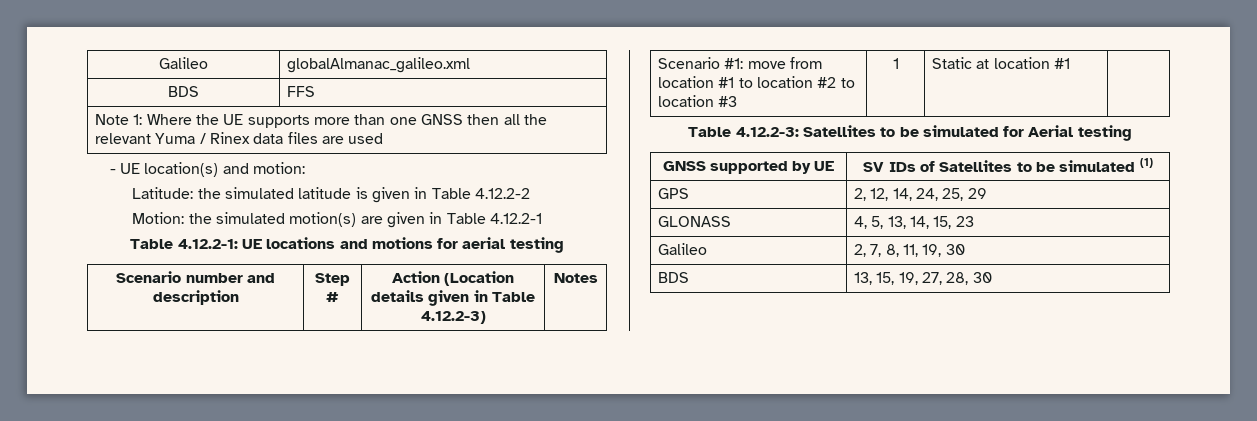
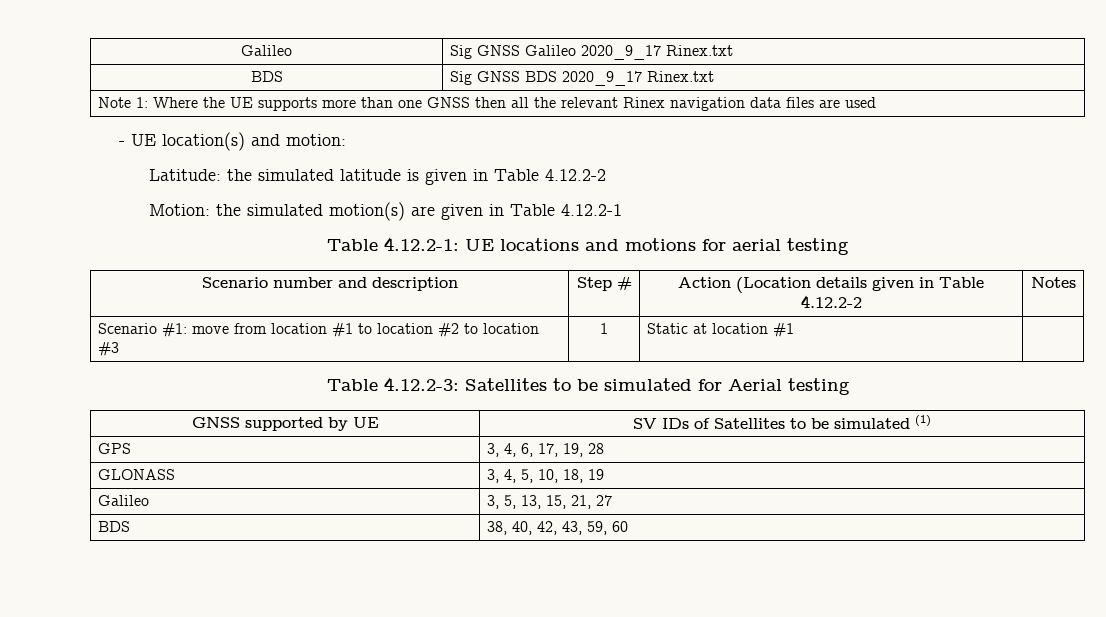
[159,57,208,69] [287,57,471,73] [168,86,199,97] [287,86,316,97] Galileo | globalAlmanac_galileo.xml // BDS | FFS -> [241,45,292,56] [449,45,733,60] [250,71,283,82] [449,71,714,86] Galileo | Sig GNSS Galileo 2020_9_17 Rinex.txt // BDS | Sig GNSS BDS 2020_9_17 Rinex.txt
[155,132,251,144] Yuma / Rinex -> [622,97,745,111] Rinex navigation
[420,311,486,324] 4.12.2-3) -> [800,295,862,308] 4.12.2-2
[854,188,987,201] 2, 12, 14, 24, 25, 29 -> [486,443,604,457] 3, 4, 6, 17, 19, 28
(732, 221) none -> [486,469,499,483] 3,
[887,216,974,229] [658,243,708,255] [854,244,965,257] [658,272,690,283] [854,272,992,285] 13, 14, 15, 23 // Galileo | 2, 7, 8, 11, 19, 30 // BDS | 13, 15, 19, 27, 28, 30 -> [537,469,604,483] [97,495,149,506] [486,495,612,509] [97,521,130,532] [486,521,628,535] 10, 18, 19 // Galileo | 3, 5, 13, 15, 21, 27 // BDS | 38, 40, 42, 43, 59, 60

